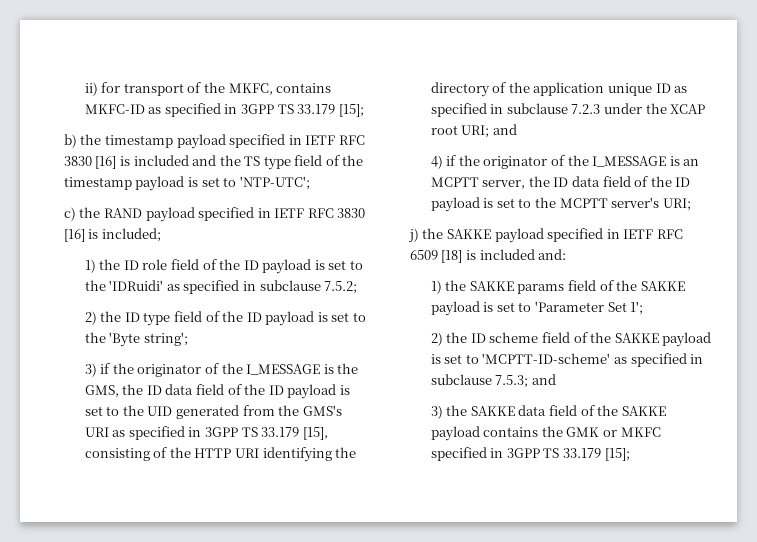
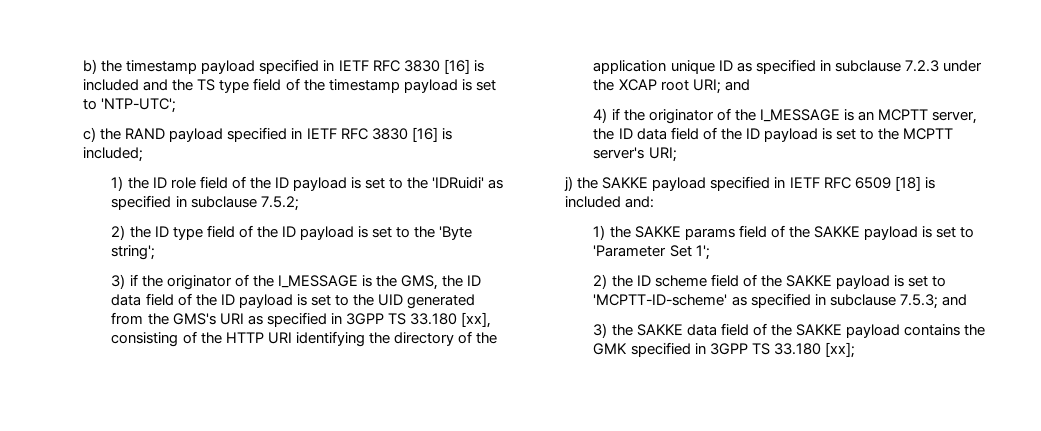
[84,82,332,96] [84,103,364,117] ii) for transport of the MKFC, contains MKFC-ID as specified in 3GPP TS 33.179 [15]; // -> (83, 66) none
[261,427,328,440] 33.179 [15], -> [409,312,491,328] 33.180 [xx],
[602,427,661,437] [430,447,630,461] or MKFC specified in 3GPP TS 33.179 [15]; -> [630,342,855,358] specified in 3GPP TS 33.180 [xx];

